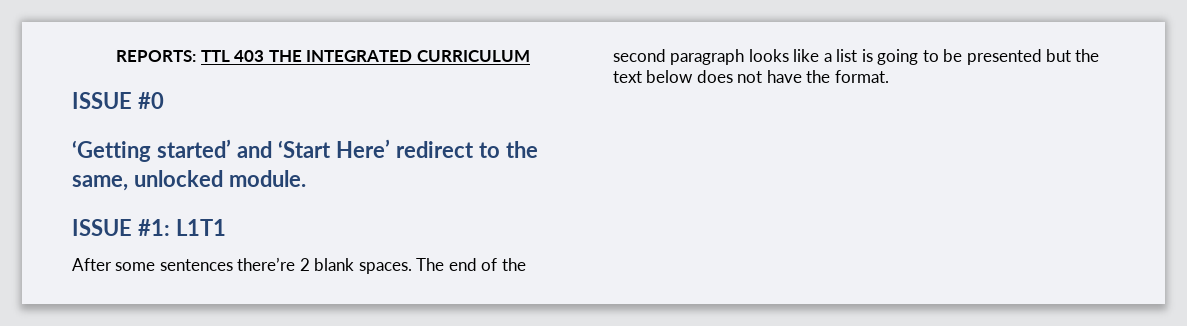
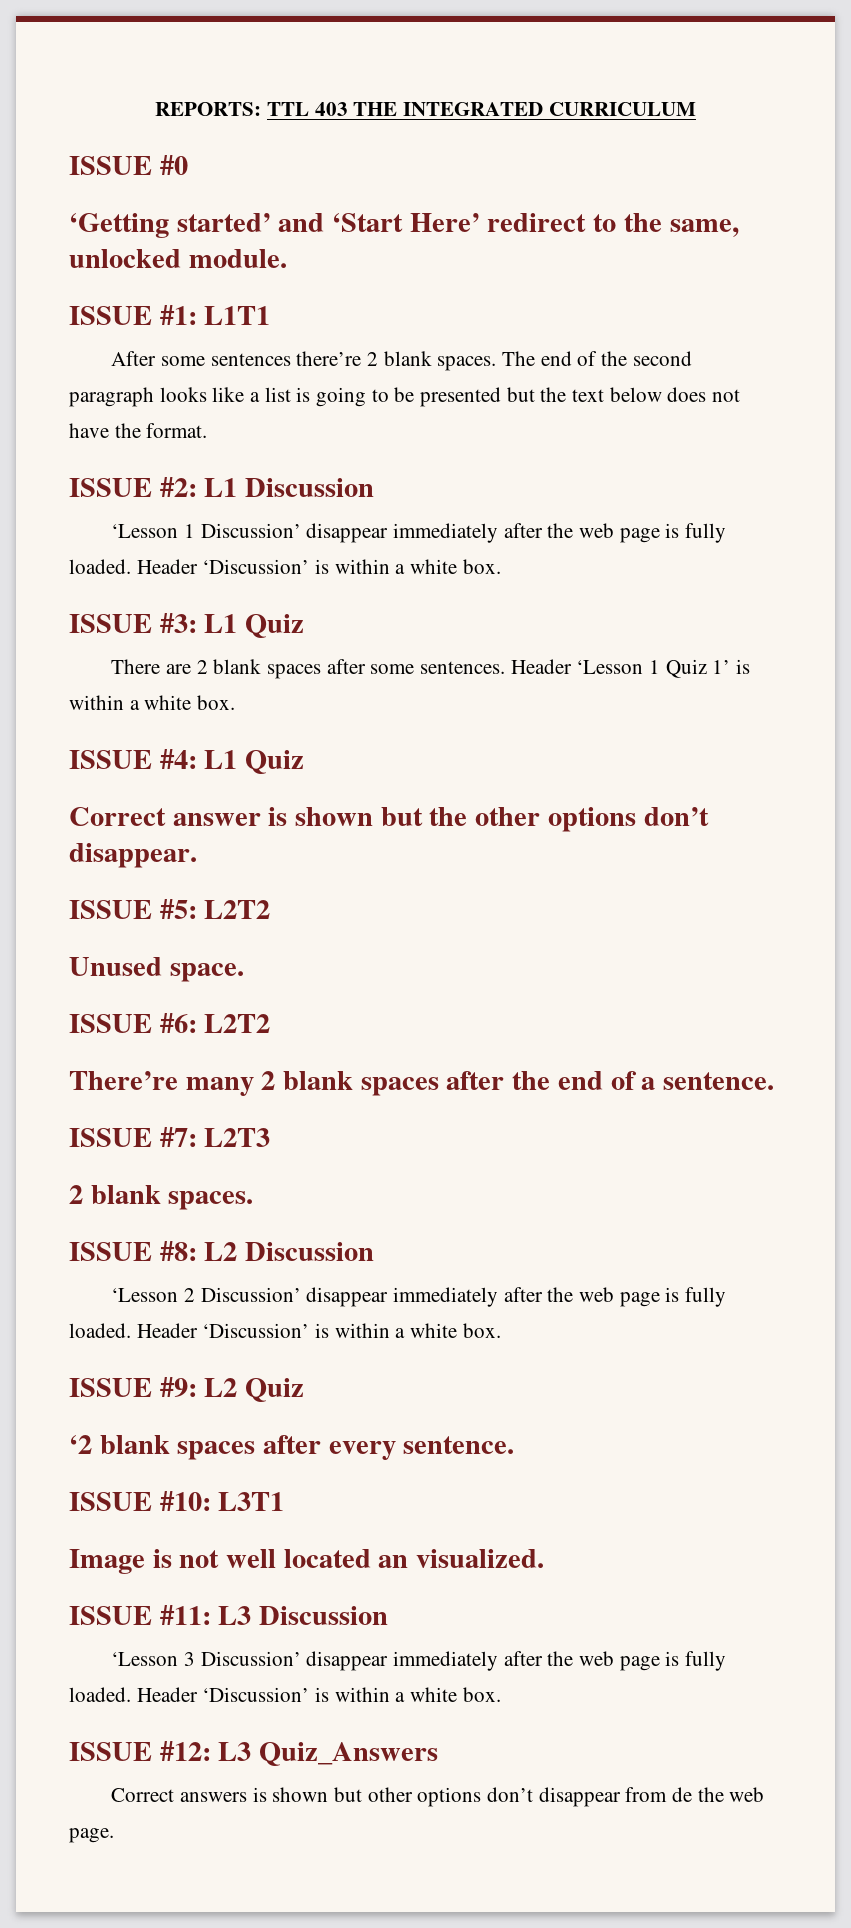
(889, 76) none -> [69,477,375,497] [111,523,726,543] [69,559,501,574] [69,613,305,638] [111,659,750,679] [69,695,236,710] [69,749,305,774] [69,807,709,832] [69,843,197,868] [69,899,271,919] [69,957,244,982] [69,1013,271,1033] [69,1071,774,1096] [69,1127,271,1147] [69,1185,254,1210] [69,1241,375,1261] [111,1287,726,1307] [69,1323,501,1338] [69,1377,305,1402] [69,1435,515,1460] [69,1491,285,1511] [69,1549,545,1574] [69,1605,389,1625] [111,1651,726,1671] [69,1687,501,1702] [69,1741,439,1766] [111,1787,765,1807] [69,1828,114,1843] // ISSUE #2: L1 Discussion // ‘Lesson 1 Discussion’ disappear immediately after the web page is fully loaded. Header ‘Discussion’ is within a white box. // ISSUE #3: L1 Quiz // There are 2 blank spaces after some sentences. Header ‘Lesson 1 Quiz 1’ is within a white box. // ISSUE #4: L1 Quiz // Correct answer is shown but the other options don’t disappear. // ISSUE #5: L2T2 // Unused space. // ISSUE #6: L2T2 // There’re many 2 blank spaces after the end of a sentence. // ISSUE #7: L2T3 // 2 blank spaces. // ISSUE #8: L2 Discussion // ‘Lesson 2 Discussion’ disappear immediately after the web page is fully loaded. Header ‘Discussion’ is within a white box. // ISSUE #9: L2 Quiz // ‘2 blank spaces after every sentence. // ISSUE #10: L3T1 // Image is not well located an visualized. // ISSUE #11: L3 Discussion // ‘Lesson 3 Discussion’ disappear immediately after the web page is fully loaded. Header ‘Discussion’ is within a white box. // ISSUE #12: L3 Quiz_Answers // Correct answers is shown but other options don’t disappear from de the web page.

